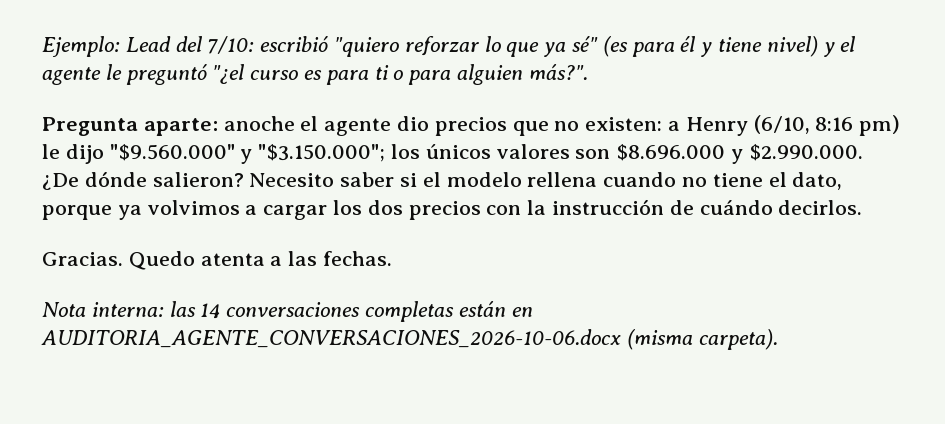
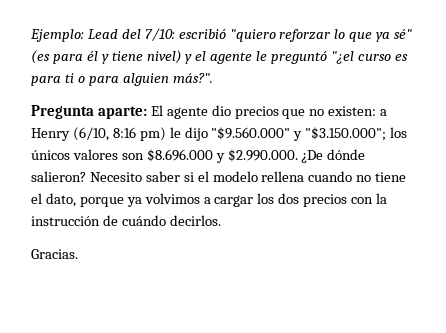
[223,116,319,131] anoche el -> [150,105,163,116] El
[128,251,393,270] [42,301,533,322] [41,329,778,350] Quedo atenta a las fechas. // Nota interna: las 14 conversaciones completas están en AUDITORIA_AGENTE_CONVERSACIONES_2026-10-06.docx (misma carpeta). -> (78, 254) none

